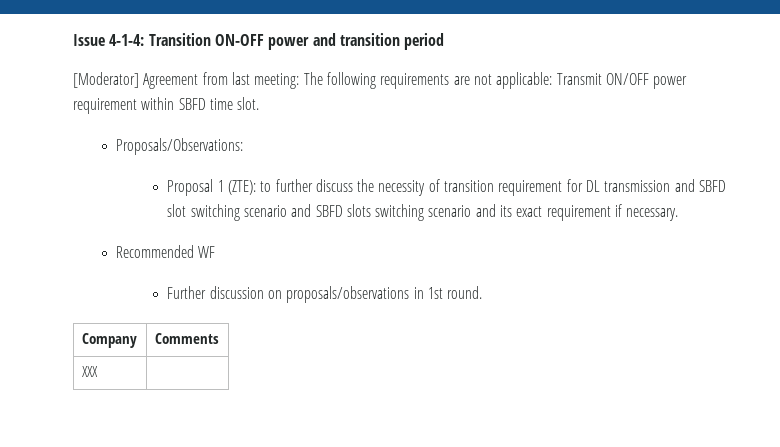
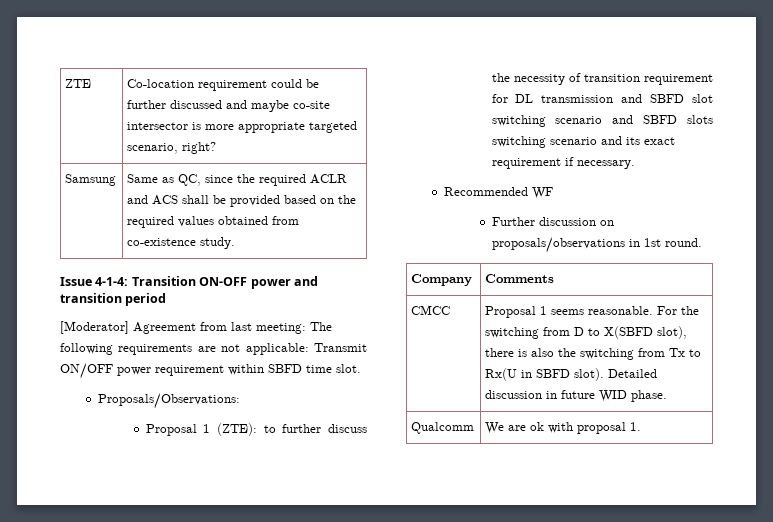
(73, 40) none -> [65,79,92,88] [127,79,320,91] [127,100,331,112] [127,121,358,133] [127,142,217,154] [65,174,117,186] [127,174,348,186] [127,195,357,207] [127,216,300,228] [127,237,236,249] ZTE | Co-location requirement could be further discussed and maybe co-site intersector is more appropriate targeted scenario, right? // Samsung | Same as QC, since the required ACLR and ACS shall be provided based on the required values obtained from co-existence study. //
[81,366,98,377] XXX | -> [411,305,451,315] [485,306,700,318] [485,326,688,339] [485,348,702,360] [485,368,658,381] [485,390,668,402] [411,422,475,434] [485,422,642,434] CMCC | Proposal 1 seems reasonable. For the switching from D to X(SBFD slot), there is also the switching from Tx to Rx(U in SBFD slot). Detailed discussion in future WID phase. // Qualcomm | We are ok with proposal 1.

